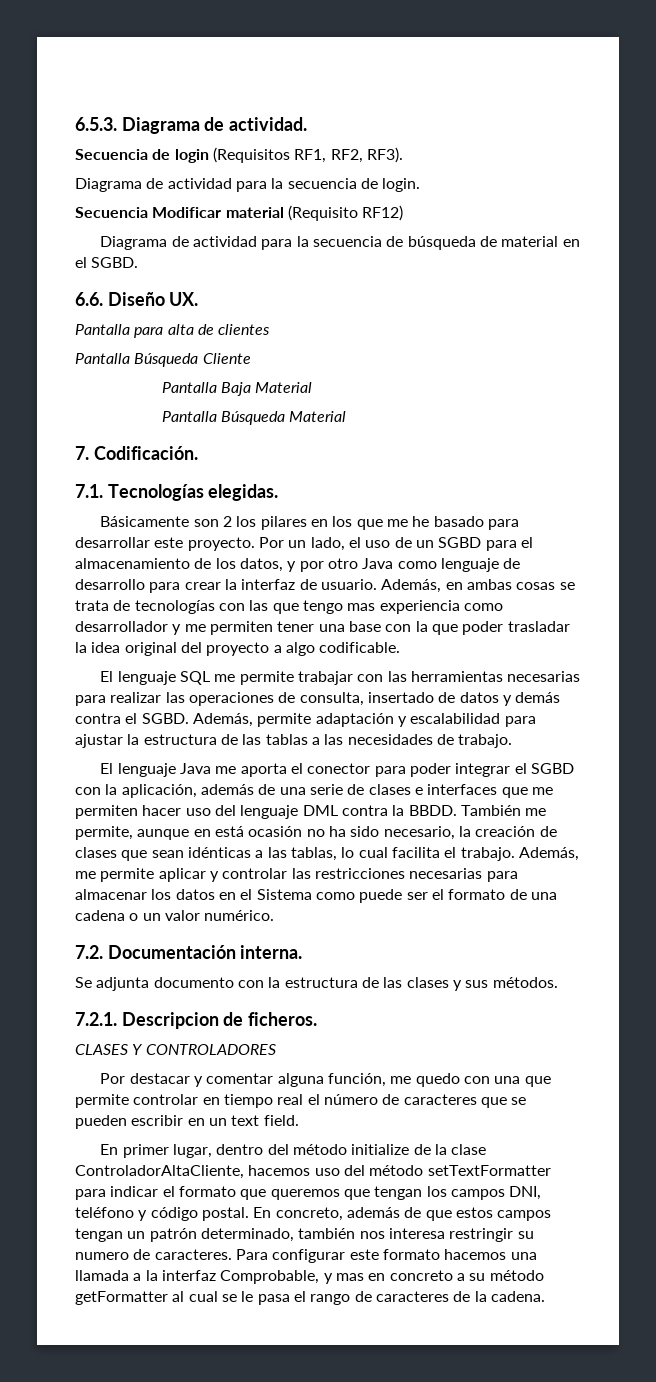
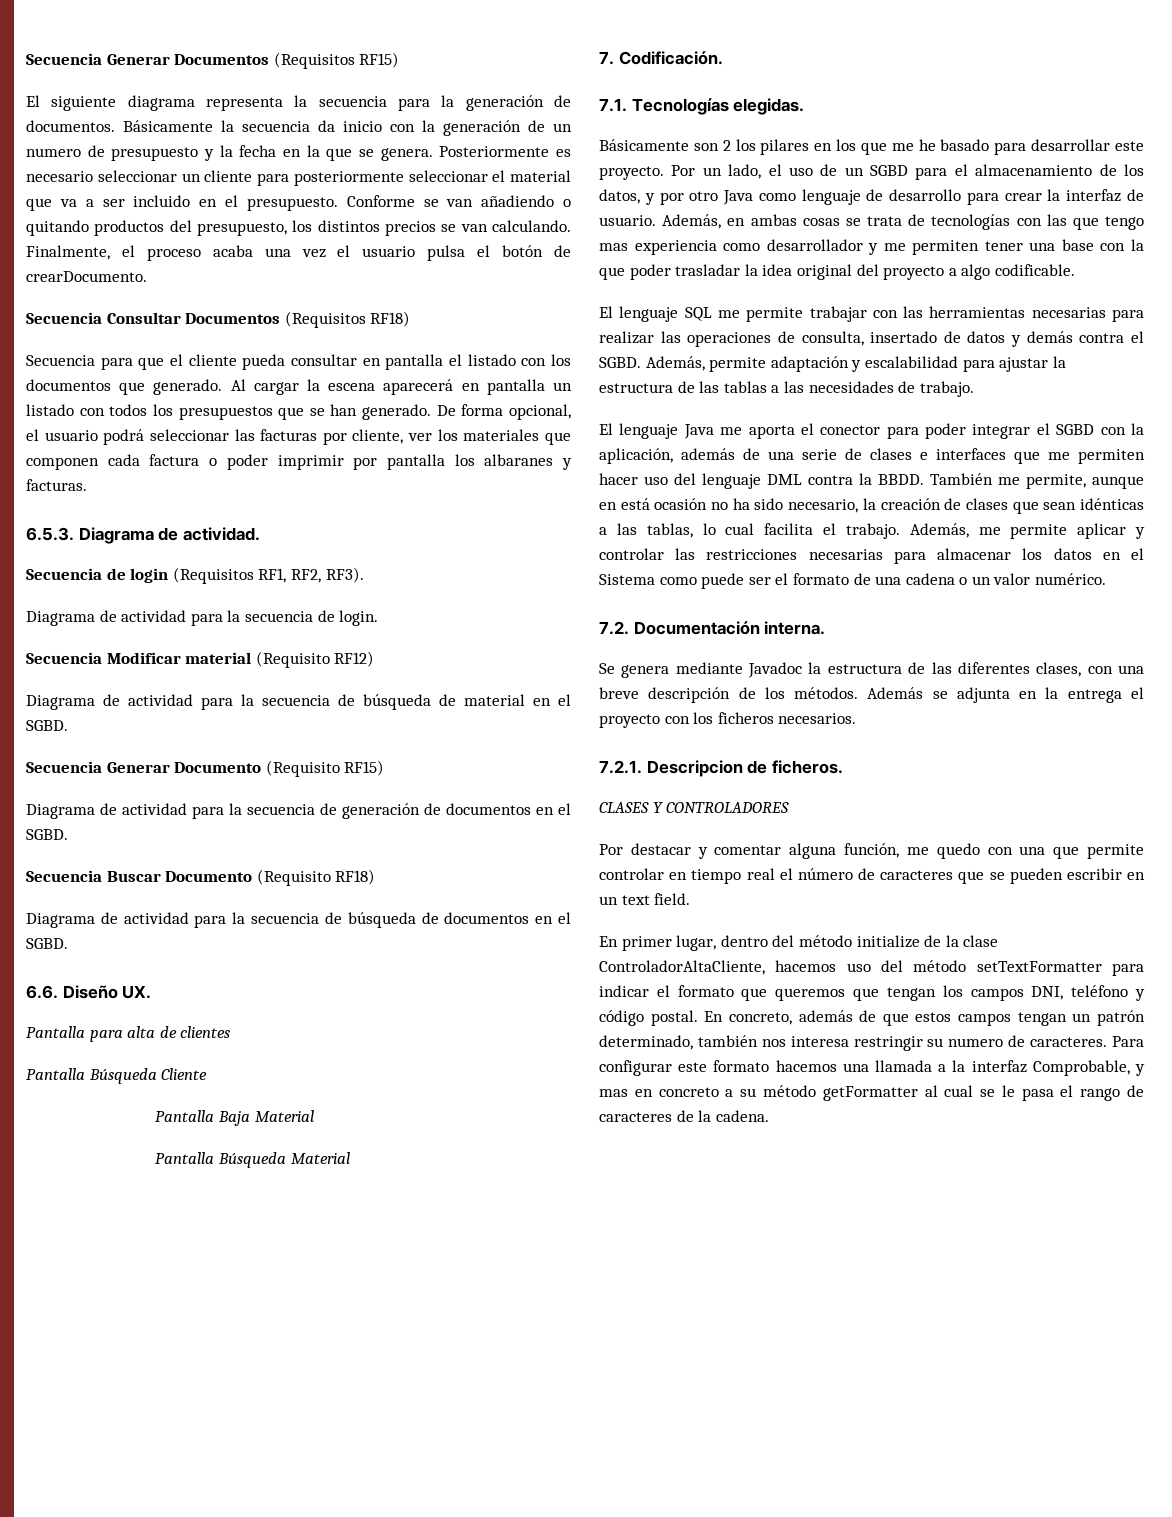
(75, 124) none -> [26,52,400,69] [26,95,571,111] [26,120,572,136] [26,145,571,161] [26,170,571,186] [26,195,571,211] [26,220,571,236] [26,245,572,261] [26,271,147,282] [26,311,411,328] [26,354,571,370] [26,379,572,395] [26,404,571,420] [26,429,571,445] [26,454,572,470] [26,479,87,491] Secuencia Generar Documentos (Requisitos RF15) // El siguiente diagrama representa la secuencia para la generación de documentos. Básicamente la secuencia da inicio con la generación de un numero de presupuesto y la fecha en la que se genera. Posteriormente es necesario seleccionar un cliente para posteriormente seleccionar el material que va a ser incluido en el presupuesto. Conforme se van añadiendo o quitando productos del presupuesto, los distintos precios se van calculando. Finalmente, el proceso acaba una vez el usuario pulsa el botón de crearDocumento. // Secuencia Consultar Documentos (Requisitos RF18) // Secuencia para que el cliente pueda consultar en pantalla el listado con los documentos que generado. Al cargar la escena aparecerá en pantalla un listado con todos los presupuestos que se han generado. De forma opcional, el usuario podrá seleccionar las facturas por cliente, ver los materiales que componen cada factura o poder imprimir por pantalla los albaranes y facturas. //
(139, 262) none -> [26,760,385,777] [26,803,571,819] [26,829,68,840] [26,869,376,886] [26,912,571,928] [26,938,68,949] // Secuencia Generar Documento (Requisito RF15) // Diagrama de actividad para la secuencia de generación de documentos en el SGBD. // Secuencia Buscar Documento (Requisito RF18) // Diagrama de actividad para la secuencia de búsqueda de documentos en el SGBD.
[96,977,558,991] adjunta documento con la estructura de las clases y sus métodos. -> [621,662,1144,678] [599,687,1144,703] [599,712,857,728] genera mediante Javadoc la estructura de las diferentes clases, con una breve descripción de los métodos. Además se adjunta en la entrega el proyecto con los ficheros necesarios.

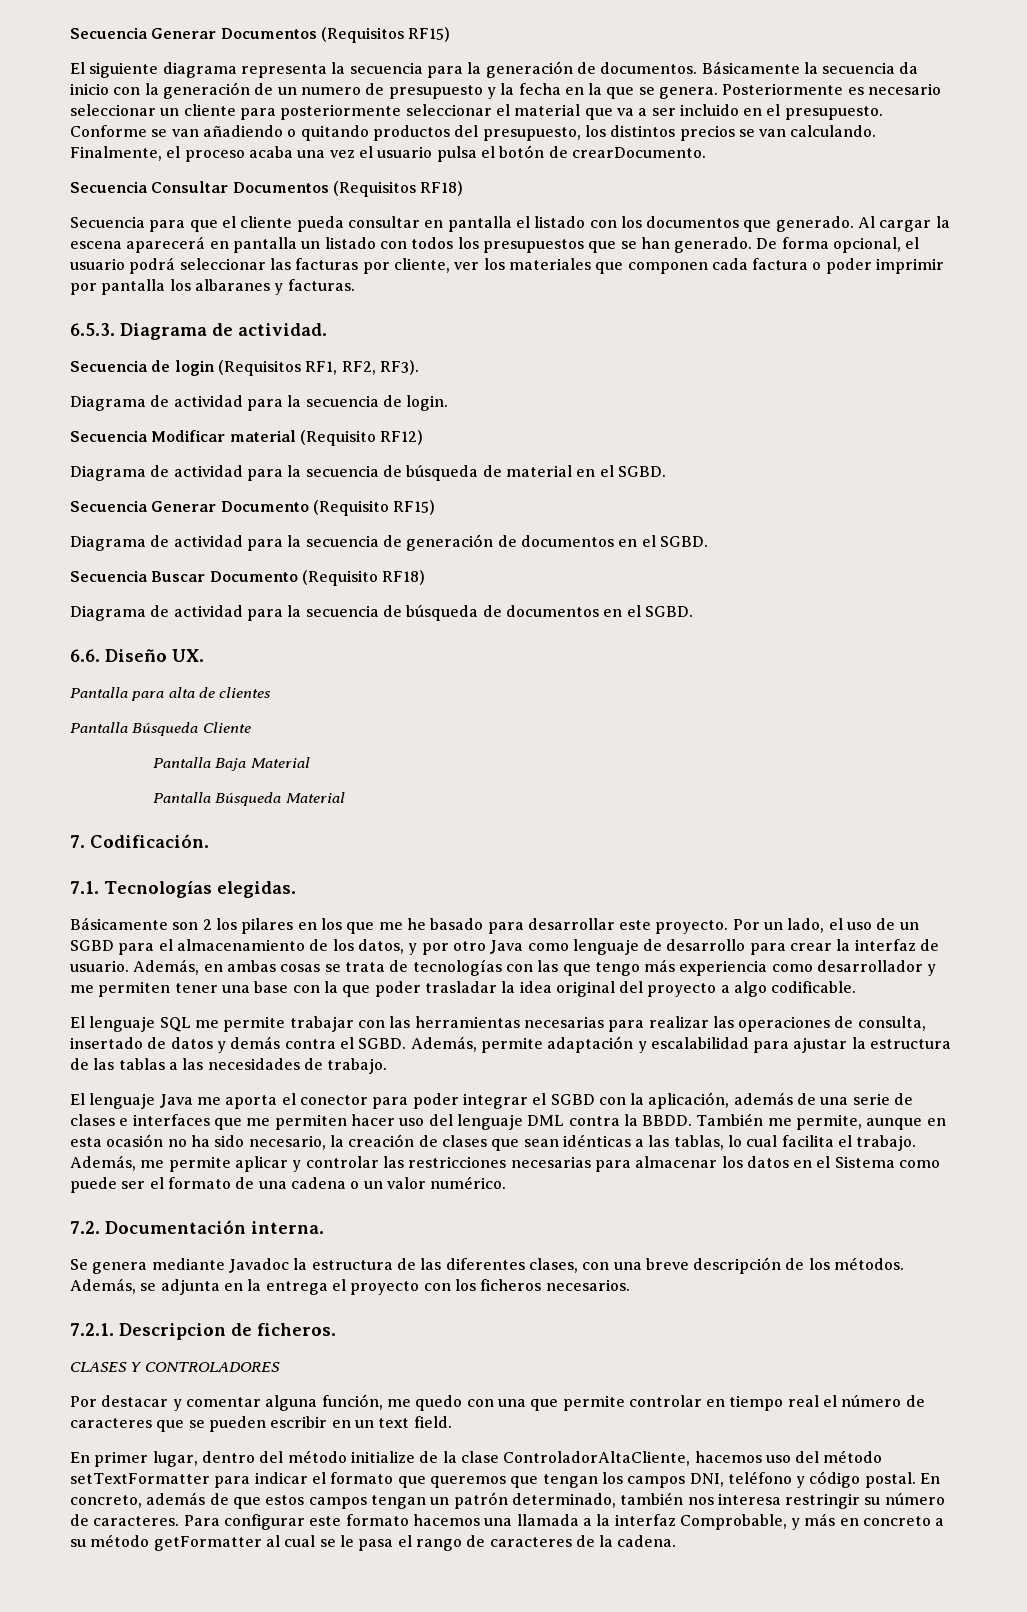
[599,243,628,251] mas -> [644,959,676,972] más
[620,498,650,510] está -> [70,1137,102,1147] esta
[867,687,924,699] Además -> [70,1278,136,1294] Además,
[948,1038,1004,1047] numero -> [884,1493,945,1505] número
[599,1089,628,1097] mas -> [804,1513,836,1526] más

